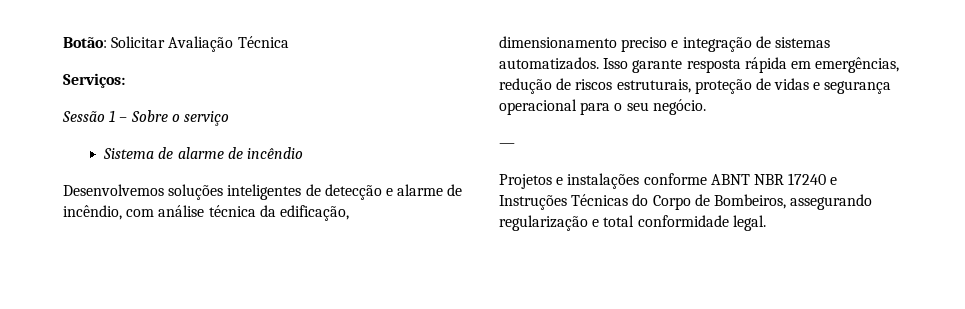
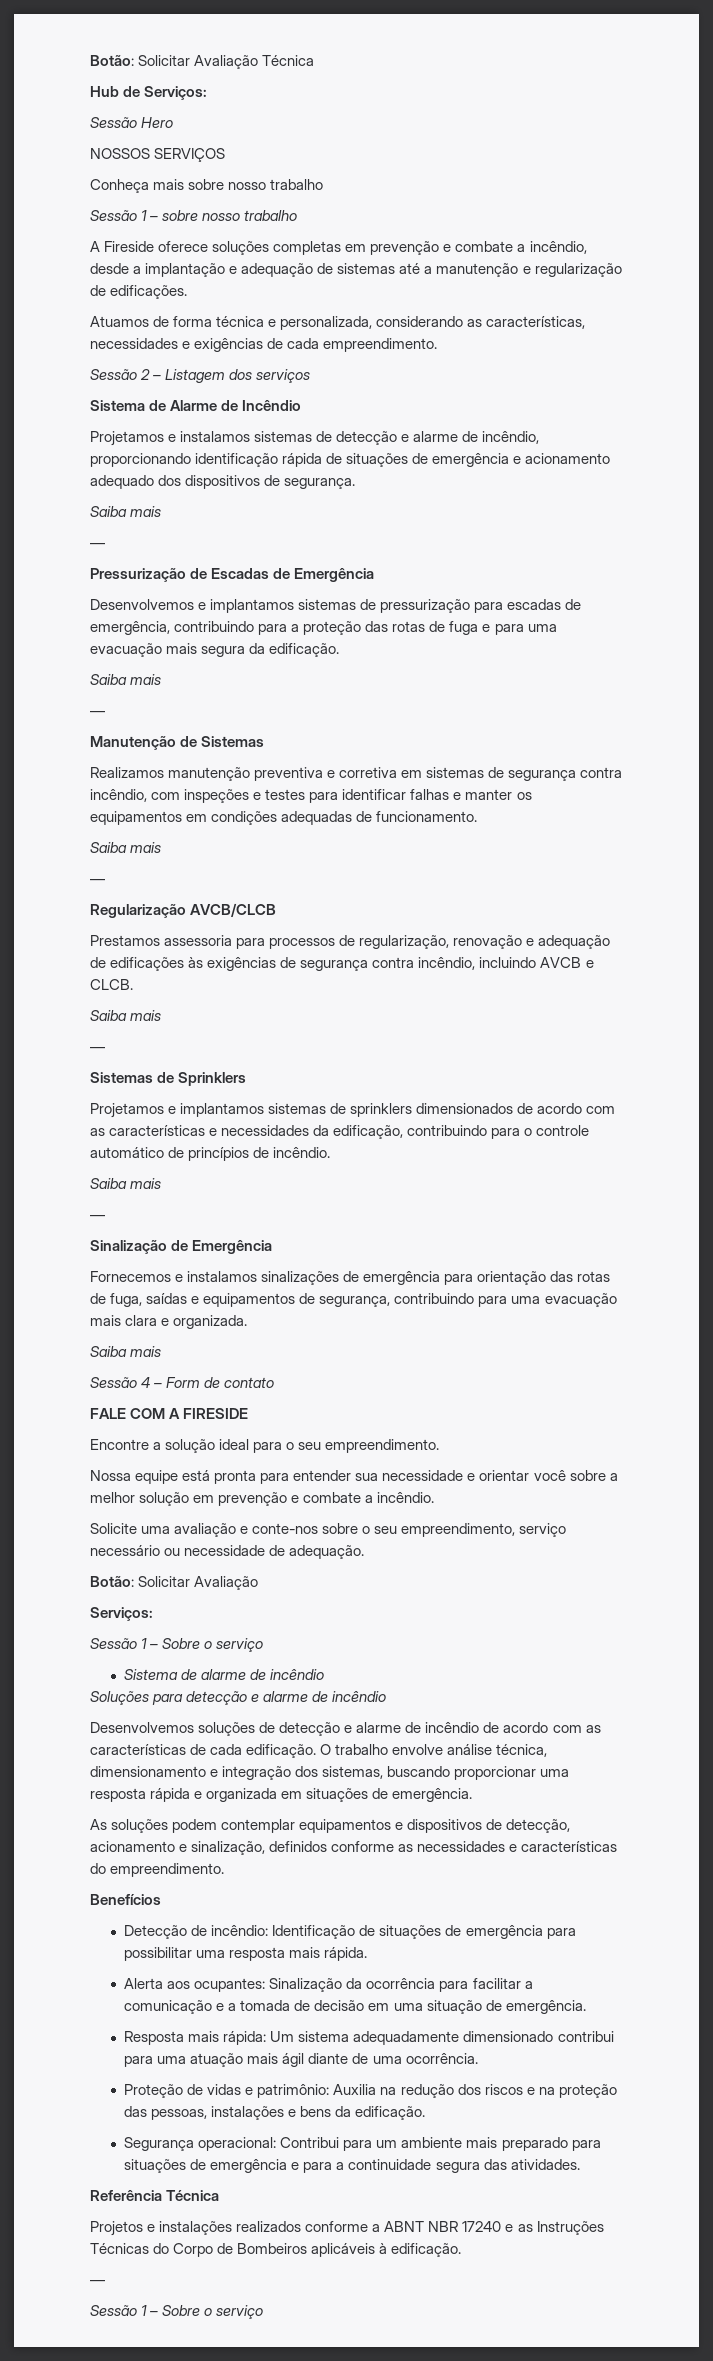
(289, 42) none -> [90,86,208,100] [90,117,174,128] [90,148,226,162] [90,179,324,193] [90,210,298,221] [90,241,587,255] [90,263,622,277] [90,285,188,299] [90,316,586,330] [90,338,438,352] [90,369,311,383] [90,400,302,411] [90,431,540,446] [90,453,611,467] [90,475,356,489] [90,506,162,517] [90,543,105,548] [90,568,375,582] [90,599,582,613] [90,621,557,635] [90,643,340,657] [90,674,162,685] [90,711,105,716] [90,736,265,750] [90,767,623,781] [90,789,532,803] [90,811,478,825] [90,842,162,853] [90,879,105,884] [90,903,277,918] [90,935,611,949] [90,957,594,971] [90,979,133,990] [90,1010,162,1021] [90,1047,105,1052] [90,1072,247,1086] [90,1103,616,1118] [90,1125,590,1139] [90,1147,331,1161] [90,1178,162,1189] [90,1215,105,1220] [90,1240,273,1254] [90,1271,611,1285] [90,1293,617,1307] [90,1315,248,1329] [90,1346,162,1357] [90,1377,275,1388] [90,1408,249,1419] [90,1439,440,1453] [90,1470,618,1484] [90,1492,435,1506] [90,1523,567,1537] [90,1545,365,1559] [90,1576,259,1590] // Hub de Serviços: // Sessão Hero // NOSSOS SERVIÇOS // Conheça mais sobre nosso trabalho // Sessão 1 – sobre nosso trabalho // A Fireside oferece soluções completas em prevenção e combate a incêndio, desde a implantação e adequação de sistemas até a manutenção e regularização de edificações. // Atuamos de forma técnica e personalizada, considerando as características, necessidades e exigências de cada empreendimento. // Sessão 2 – Listagem dos serviços // Sistema de Alarme de Incêndio // Projetamos e instalamos sistemas de detecção e alarme de incêndio, proporcionando identificação rápida de situações de emergência e acionamento adequado dos dispositivos de segurança. // Saiba mais // — // Pressurização de Escadas de Emergência // Desenvolvemos e implantamos sistemas de pressurização para escadas de emergência, contribuindo para a proteção das rotas de fuga e para uma evacuação mais segura da edificação. // Saiba mais // — // Manutenção de Sistemas // Realizamos manutenção preventiva e corretiva em sistemas de segurança contra incêndio, com inspeções e testes para identificar falhas e manter os equipamentos em condições adequadas de funcionamento. // Saiba mais // — // Regularização AVCB/CLCB // Prestamos assessoria para processos de regularização, renovação e adequação de edificações às exigências de segurança contra incêndio, incluindo AVCB e CLCB. // Saiba mais // — // Sistemas de Sprinklers // Projetamos e implantamos sistemas de sprinklers dimensionados de acordo com as características e necessidades da edificação, contribuindo para o controle automático de princípios de incêndio. // Saiba mais // — // Sinalização de Emergência // Fornecemos e instalamos sinalizações de emergência para orientação das rotas de fuga, saídas e equipamentos de segurança, contribuindo para uma evacuação mais clara e organizada. // Saiba mais // Sessão 4 – Form de contato // FALE COM A FIRESIDE // Encontre a solução ideal para o seu empreendimento. // Nossa equipe está pronta para entender sua necessidade e orientar você sobre a melhor solução em prevenção e combate a incêndio. // Solicite uma avaliação e conte-nos sobre o seu empreendimento, serviço necessário ou necessidade de adequação. // Botão: Solicitar Avaliação
(303, 153) none -> [90,1691,387,1705] // Soluções para detecção e alarme de incêndio
[227,184,463,200] [63,205,349,221] [499,36,830,52] [499,57,900,73] [499,78,892,94] [499,99,706,115] [499,143,515,148] inteligentes de detecção e alarme de incêndio, com análise técnica da edificação, dimensionamento preciso e integração de sistemas automatizados. Isso garante resposta rápida em emergências, redução de riscos estruturais, proteção de vidas e segurança operacional para o seu negócio. // — -> [259,1722,601,1736] [90,1744,548,1758] [90,1766,570,1780] [90,1788,473,1802] [90,1819,571,1833] [90,1841,618,1855] [90,1863,225,1877] [90,1894,161,1905] [124,1925,576,1939] [124,1947,368,1961] [124,1978,533,1992] [124,2000,586,2014] [124,2031,614,2045] [124,2053,478,2067] [124,2084,617,2098] [124,2106,426,2120] [124,2137,601,2151] [124,2159,580,2173] [90,2190,220,2201] de detecção e alarme de incêndio de acordo com as características de cada edificação. O trabalho envolve análise técnica, dimensionamento e integração dos sistemas, buscando proporcionar uma resposta rápida e organizada em situações de emergência. // As soluções podem contemplar equipamentos e dispositivos de detecção, acionamento e sinalização, definidos conforme as necessidades e características do empreendimento. // Benefícios // Detecção de incêndio: Identificação de situações de emergência para possibilitar uma resposta mais rápida. // Alerta aos ocupantes: Sinalização da ocorrência para facilitar a comunicação e a tomada de decisão em uma situação de emergência. // Resposta mais rápida: Um sistema adequadamente dimensionado contribui para uma atuação mais ágil diante de uma ocorrência. // Proteção de vidas e patrimônio: Auxilia na redução dos riscos e na proteção das pessoas, instalações e bens da edificação. // Segurança operacional: Contribui para um ambiente mais preparado para situações de emergência e para a continuidade segura das atividades. // Referência Técnica
[643,173,707,185] conforme -> [236,2221,381,2232] realizados conforme a
(838, 181) none -> [517,2224,533,2232] as
[713,194,873,210] [499,215,766,231] Bombeiros, assegurando regularização e total conformidade legal. -> [237,2243,462,2257] [90,2280,105,2285] [90,2305,264,2319] Bombeiros aplicáveis à edificação. // — // Sessão 1 – Sobre o serviço

